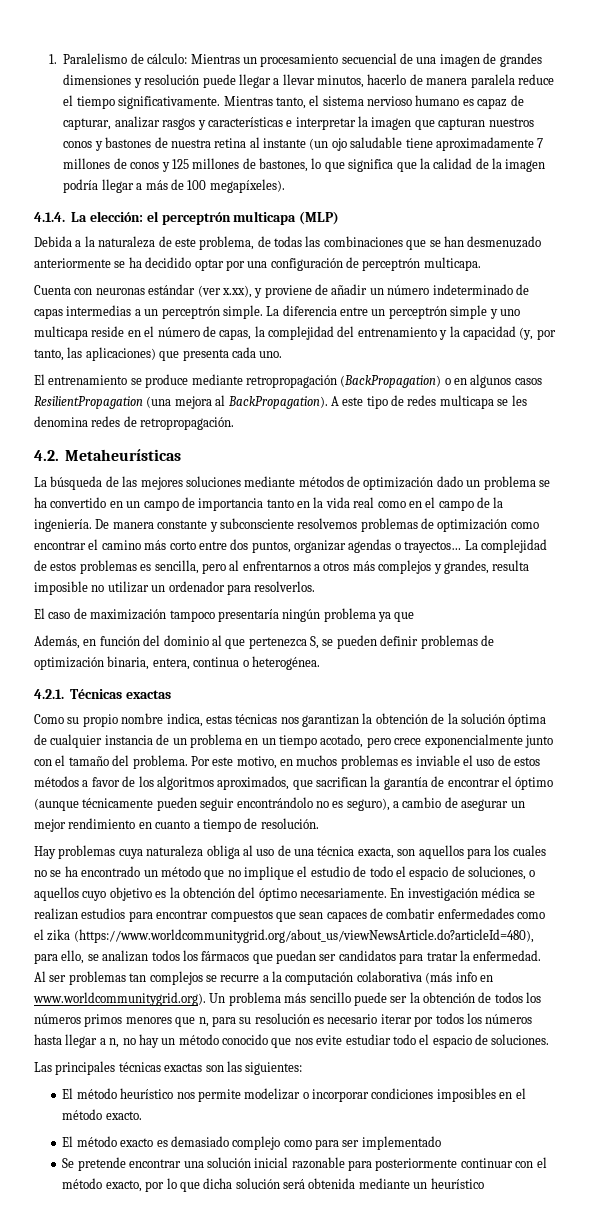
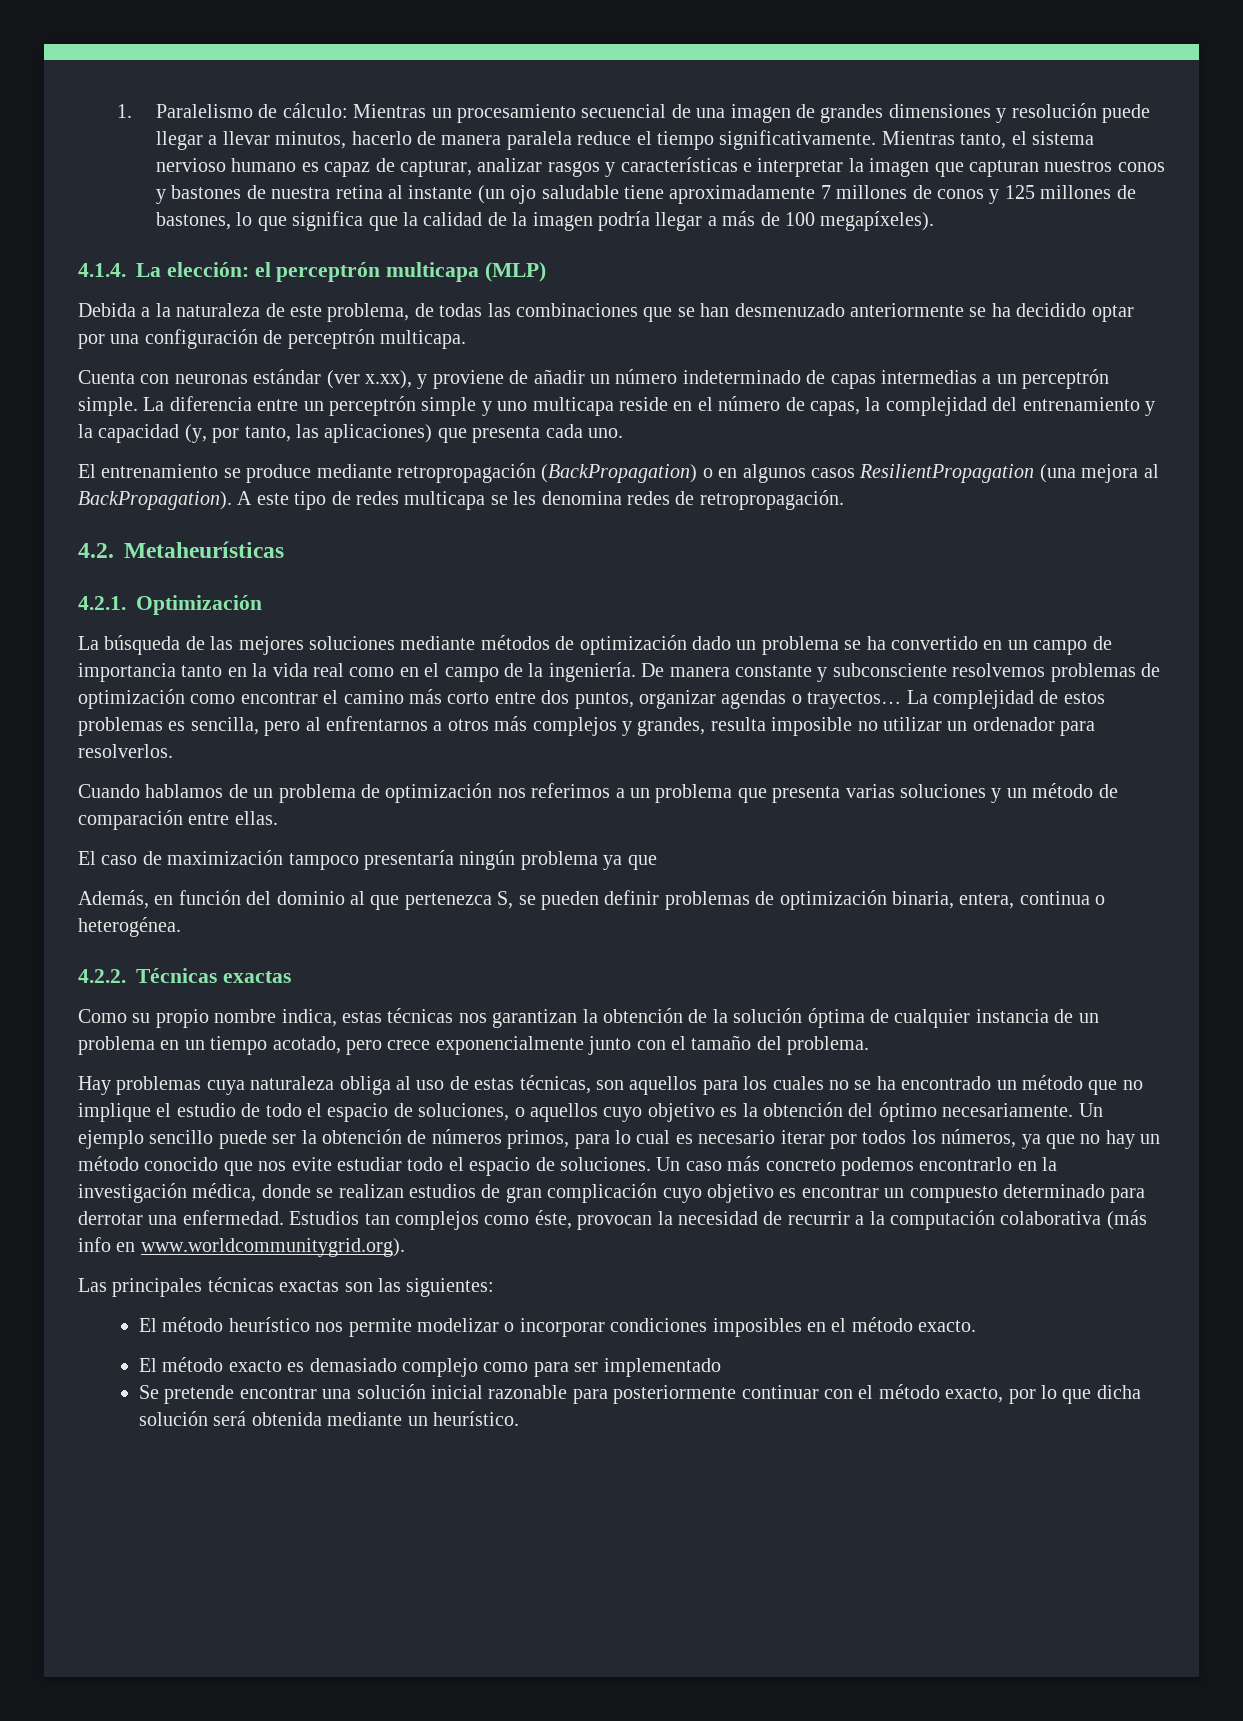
(182, 455) none -> [78,595,262,615] // 4.2.1. Optimización
(316, 586) none -> [78,783,1118,803] [78,810,278,830] // Cuando hablamos de un problema de optimización nos referimos a un problema que presenta varias soluciones y un método de comparación entre ellas.
[34,689,64,699] 4.2.1. -> [78,969,126,983] 4.2.2.
[190,755,540,769] [34,776,554,790] [34,797,525,811] [34,818,319,832] Por este motivo, en muchos problemas es inviable el uso de estos métodos a favor de los algoritmos aproximados, que sacrifican la garantía de encontrar el óptimo (aunque técnicamente pueden seguir encontrándolo no es seguro), a cambio de asegurar un mejor rendimiento en cuanto a tiempo de resolución. -> (870, 1045) none
[294,846,394,859] una técnica exacta, -> [474,1075,591,1094] estas técnicas,
[390,887,535,901] [34,908,546,922] [34,929,534,943] [34,950,542,964] [34,971,493,985] [33,992,307,1006] En investigación médica se realizan estudios para encontrar compuestos que sean capaces de combatir enfermedades como el zika (https://www.worldcommunitygrid.org/about_us/viewNewsArticle.do?articleId=480), para ello, se analizan todos los fármacos que puedan ser candidatos para tratar la enfermedad. Al ser problemas tan complejos se recurre a la computación colaborativa (más info en www.worldcommunitygrid.org). Un problema más -> [1078,1103,1103,1117] [78,1130,144,1149] Un ejemplo
[494,992,542,1003] [34,1013,310,1027] todos los números primos menores que n, para su resolución -> [431,1129,671,1149] números primos, para lo cual
[485,1014,533,1024] [34,1034,120,1048] números hasta llegar a n, -> [941,1129,1075,1149] números, ya que
(550, 1039) none -> [656,1156,1058,1176] [78,1183,1146,1203] [78,1210,1147,1230] [78,1237,405,1257] Un caso más concreto podemos encontrarlo en la investigación médica, donde se realizan estudios de gran complicación cuyo objetivo es encontrar un compuesto determinado para derrotar una enfermedad. Estudios tan complejos como éste, provocan la necesidad de recurrir a la computación colaborativa (más info en www.worldcommunitygrid.org).
[430,1178,484,1189] heurístico -> [433,1411,520,1426] heurístico.

